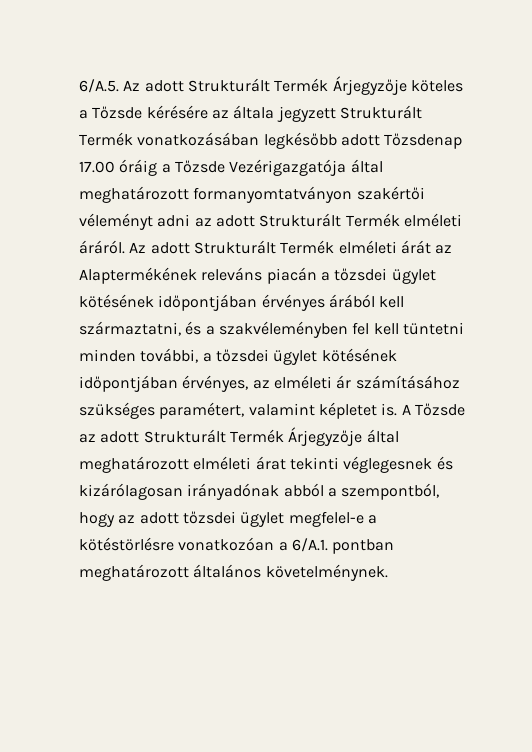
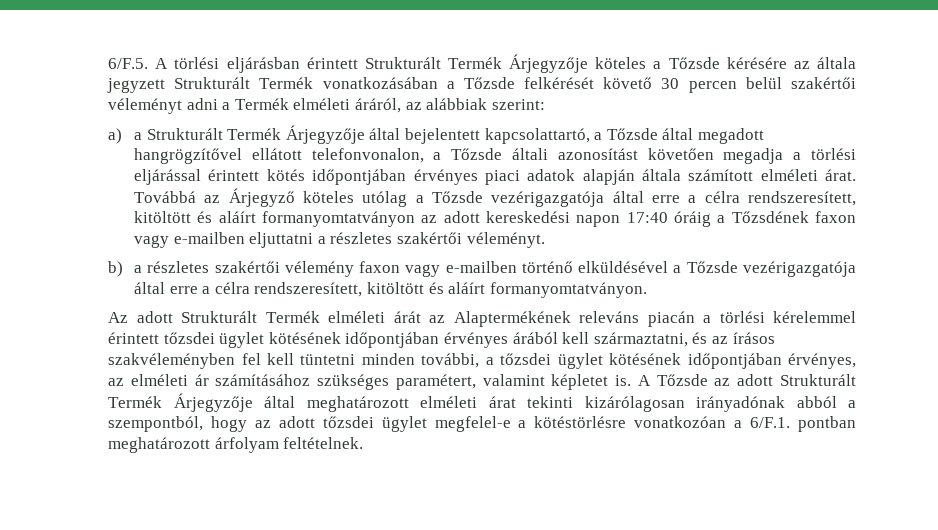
[79,79,184,93] 6/A.5. Az adott -> [108,57,358,73] 6/F.5. A törlési eljárásban érintett
[263,132,463,149] [79,159,383,176] [79,186,425,203] [79,213,463,230] [79,240,126,254] legkésőbb adott Tőzsdenap 17.00 óráig a Tőzsde Vezérigazgatója által meghatározott formanyomtatványon szakértői véleményt adni az adott Strukturált Termék elméleti áráról. -> [446,77,856,93] [108,98,545,114] [108,125,765,144] [134,148,857,164] [134,169,856,185] [134,188,856,207] [134,211,856,227] [134,232,545,248] [108,261,856,277] [134,282,647,298] a Tőzsde felkérését követő 30 percen belül szakértői véleményt adni a Termék elméleti áráról, az alábbiak szerint: // a) a Strukturált Termék Árjegyzője által bejelentett kapcsolattartó, a Tőzsde által megadott hangrögzítővel ellátott telefonvonalon, a Tőzsde általi azonosítást követően megadja a törlési eljárással érintett kötés időpontjában érvényes piaci adatok alapján általa számított elméleti árat. Továbbá az Árjegyző köteles utólag a Tőzsde vezérigazgatója által erre a célra rendszeresített, kitöltött és aláírt formanyomtatványon az adott kereskedési napon 17:40 óráig a Tőzsdének faxon vagy e-mailben eljuttatni a részletes szakértői véleményt. // b) a részletes szakértői vélemény faxon vagy e-mailben történő elküldésével a Tőzsde vezérigazgatója által erre a célra rendszeresített, kitöltött és aláírt formanyomtatványon. //
(331, 276) none -> [719,311,856,323] [108,332,160,344] törlési kérelemmel érintett
[205,326,215,335] a -> [711,332,775,344] az írásos
[343,456,453,473] véglegesnek és -> (574, 402) none
[292,538,329,552] 6/A.1. -> [750,417,791,428] 6/F.1.
[193,564,388,581] általános követelménynek. -> [214,437,364,453] árfolyam feltételnek.

